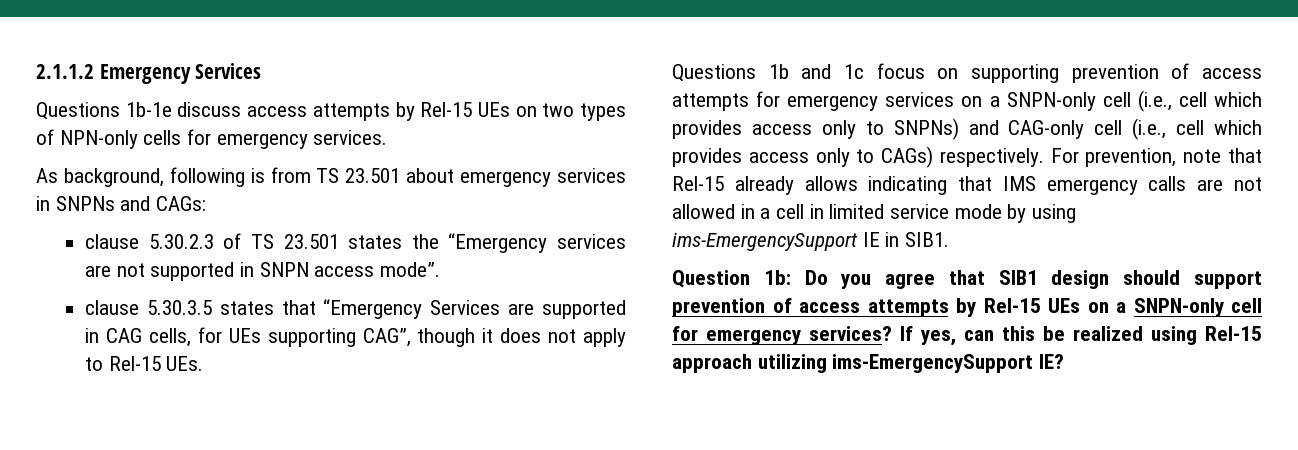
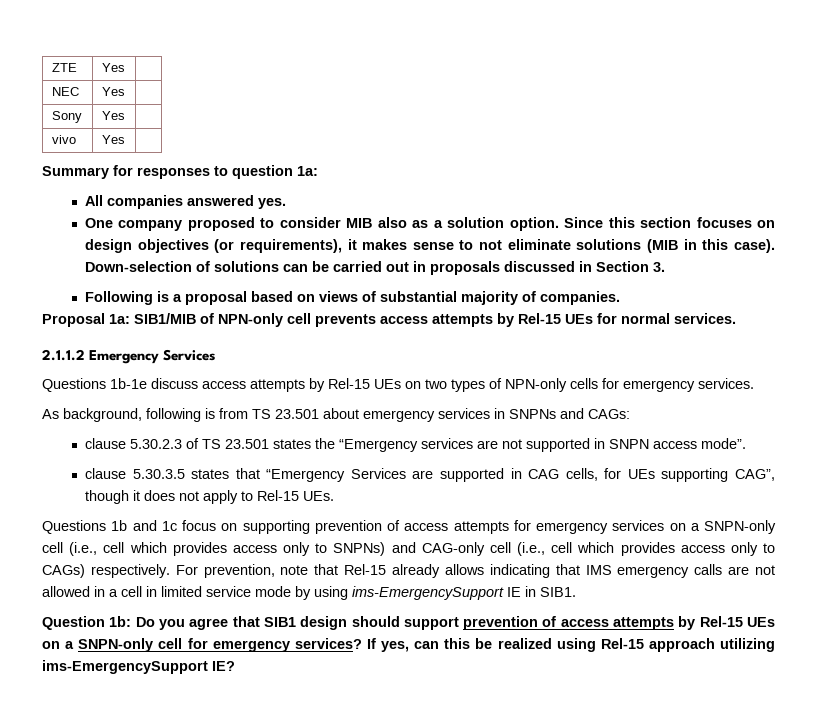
(36, 71) none -> [51,63,77,72] [101,63,125,72] [51,87,79,96] [101,87,125,96] [51,111,82,123] [101,111,125,120] [51,135,76,144] [101,135,125,144] [42,165,318,179] [84,195,286,209] [84,217,776,231] [84,239,775,253] [84,261,665,275] [84,291,620,305] [42,313,736,327] ZTE | Yes | // NEC | Yes | // Sony | Yes | // vivo | Yes | // Summary for responses to question 1a: // All companies answered yes. // One company proposed to consider MIB also as a solution option. Since this section focuses on design objectives (or requirements), it makes sense to not eliminate solutions (MIB in this case). Down-selection of solutions can be carried out in proposals discussed in Section 3. // Following is a proposal based on views of substantial majority of companies. // Proposal 1a: SIB1/MIB of NPN-only cell prevents access attempts by Rel-15 UEs for normal services. //

